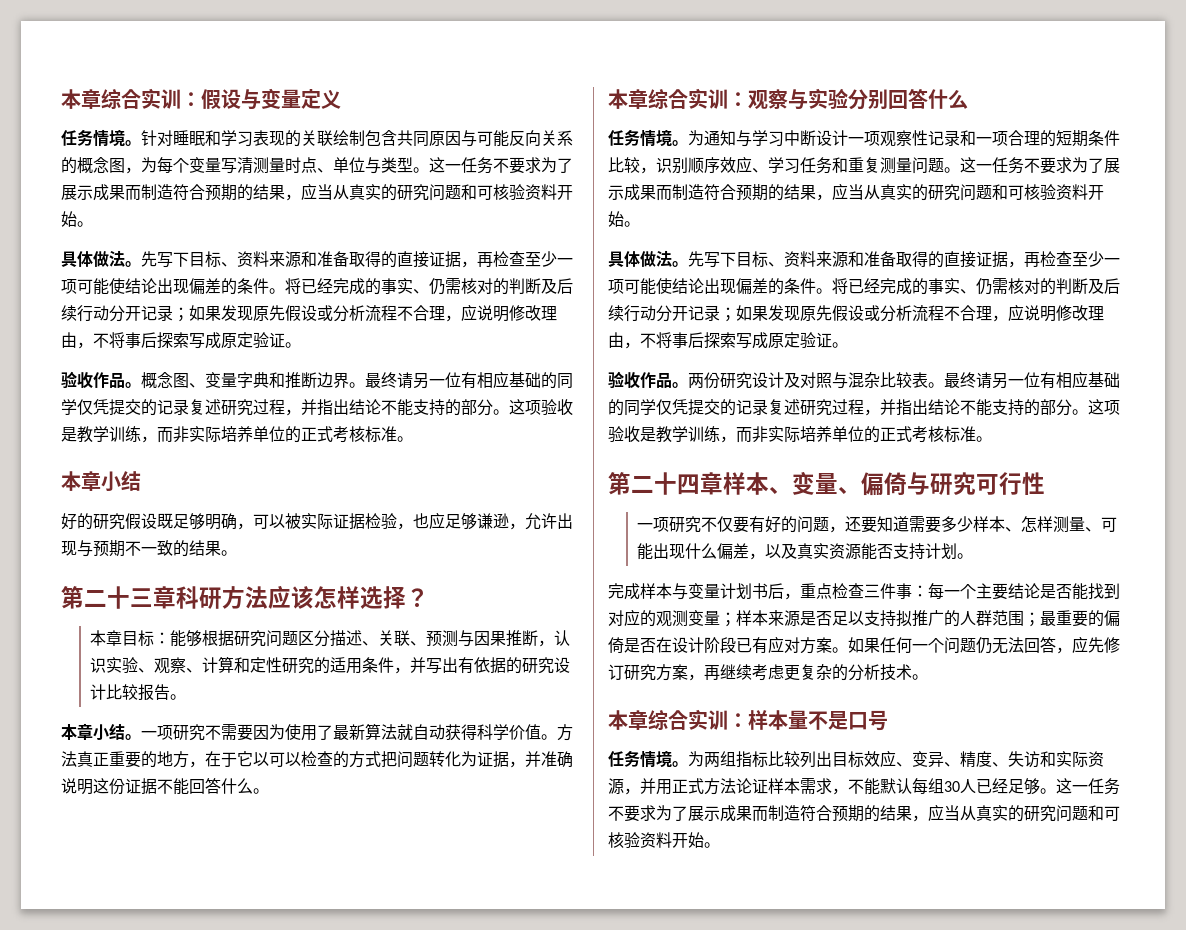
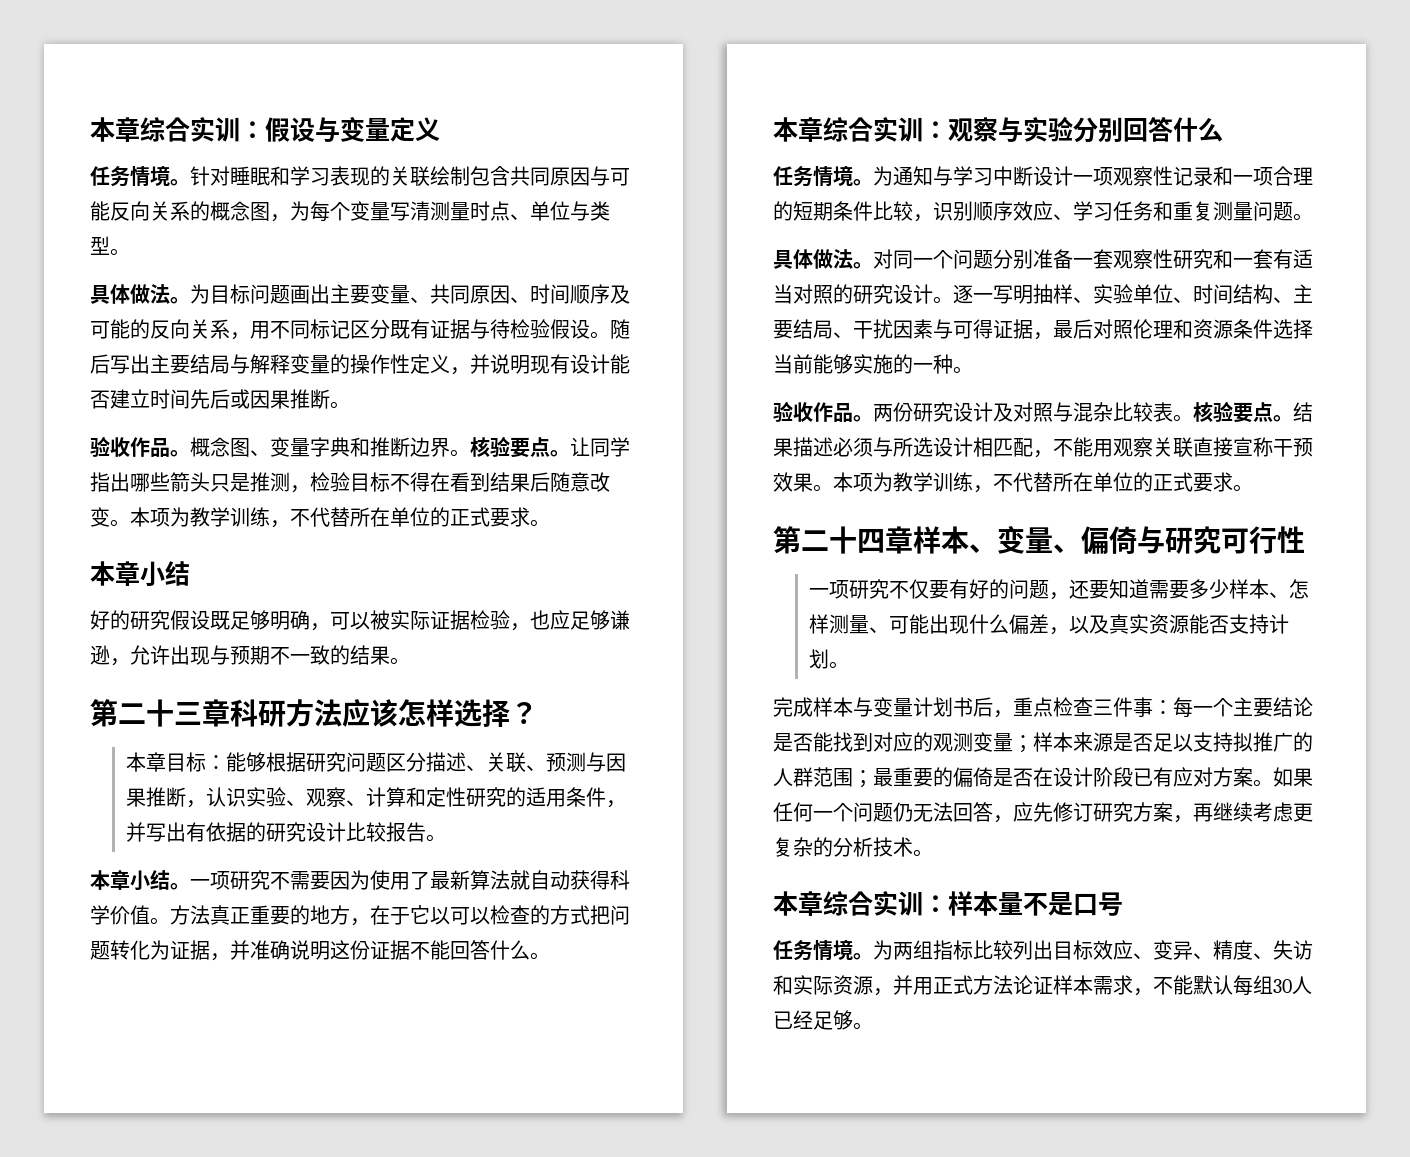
[429,157,573,174] [61,183,573,201] [61,211,93,227] [61,250,573,268] [61,278,573,295] [61,304,557,322] [61,332,285,349] 这一任务不要求为了展示成果而制造符合预期的结果，应当从真实的研究问题和可核验资料开始。 // 具体做法。先写下目标、资料来源和准备取得的直接证据，再检查至少一项可能使结论出现偏差的条件。将已经完成的事实、仍需核对的判断及后续行动分开记录；如果发现原先假设或分析流程不合理，应说明修改理由，不将事后探索写成原定验证 -> [90,284,630,304] [90,319,630,340] [90,354,630,375] [90,389,330,409] // 具体做法。为目标问题画出主要变量、共同原因、时间顺序及可能的反向关系，用不同标记区分既有证据与待检验假设。随后写出主要结局与解释变量的操作性定义，并说明现有设计能否建立时间先后或因果推断
[365,371,573,389] [61,399,573,416] [61,426,397,443] 最终请另一位有相应基础的同学仅凭提交的记录复述研究过程，并指出结论不能支持的部分。这项验收是教学训练，而非实际培养单位的正式考核标准 -> [470,436,630,458] [90,472,610,493] [90,507,530,528] 核验要点。让同学指出哪些箭头只是推测，检验目标不得在看到结果后随意改变。本项为教学训练，不代替所在单位的正式要求
[960,157,1120,174] [608,183,1104,201] [608,211,640,227] [608,250,1120,268] [608,278,1120,295] [608,304,1104,322] [608,332,832,349] 这一任务不要求为了展示成果而制造符合预期的结果，应当从真实的研究问题和可核验资料开始。 // 具体做法。先写下目标、资料来源和准备取得的直接证据，再检查至少一项可能使结论出现偏差的条件。将已经完成的事实、仍需核对的判断及后续行动分开记录；如果发现原先假设或分析流程不合理，应说明修改理由，不将事后探索写成原定验证 -> [773,249,1313,270] [773,284,1313,304] [773,319,1313,340] [773,354,953,374] // 具体做法。对同一个问题分别准备一套观察性研究和一套有适当对照的研究设计。逐一写明抽样、实验单位、时间结构、主要结局、干扰因素与可得证据，最后对照伦理和资源条件选择当前能够实施的一种
[944,371,1120,389] [608,399,1120,416] [608,426,976,443] 最终请另一位有相应基础的同学仅凭提交的记录复述研究过程，并指出结论不能支持的部分。这项验收是教学训练，而非实际培养单位的正式考核标准 -> [1193,401,1313,423] [773,437,1313,458] [773,472,1233,493] 核验要点。结果描述必须与所选设计相匹配，不能用观察关联直接宣称干预效果。本项为教学训练，不代替所在单位的正式要求
[1056,778,1120,795] [608,804,1120,822] [608,832,720,848] 这一任务不要求为了展示成果而制造符合预期的结果，应当从真实的研究问题和可核验资料开始。 -> (873, 1026) none

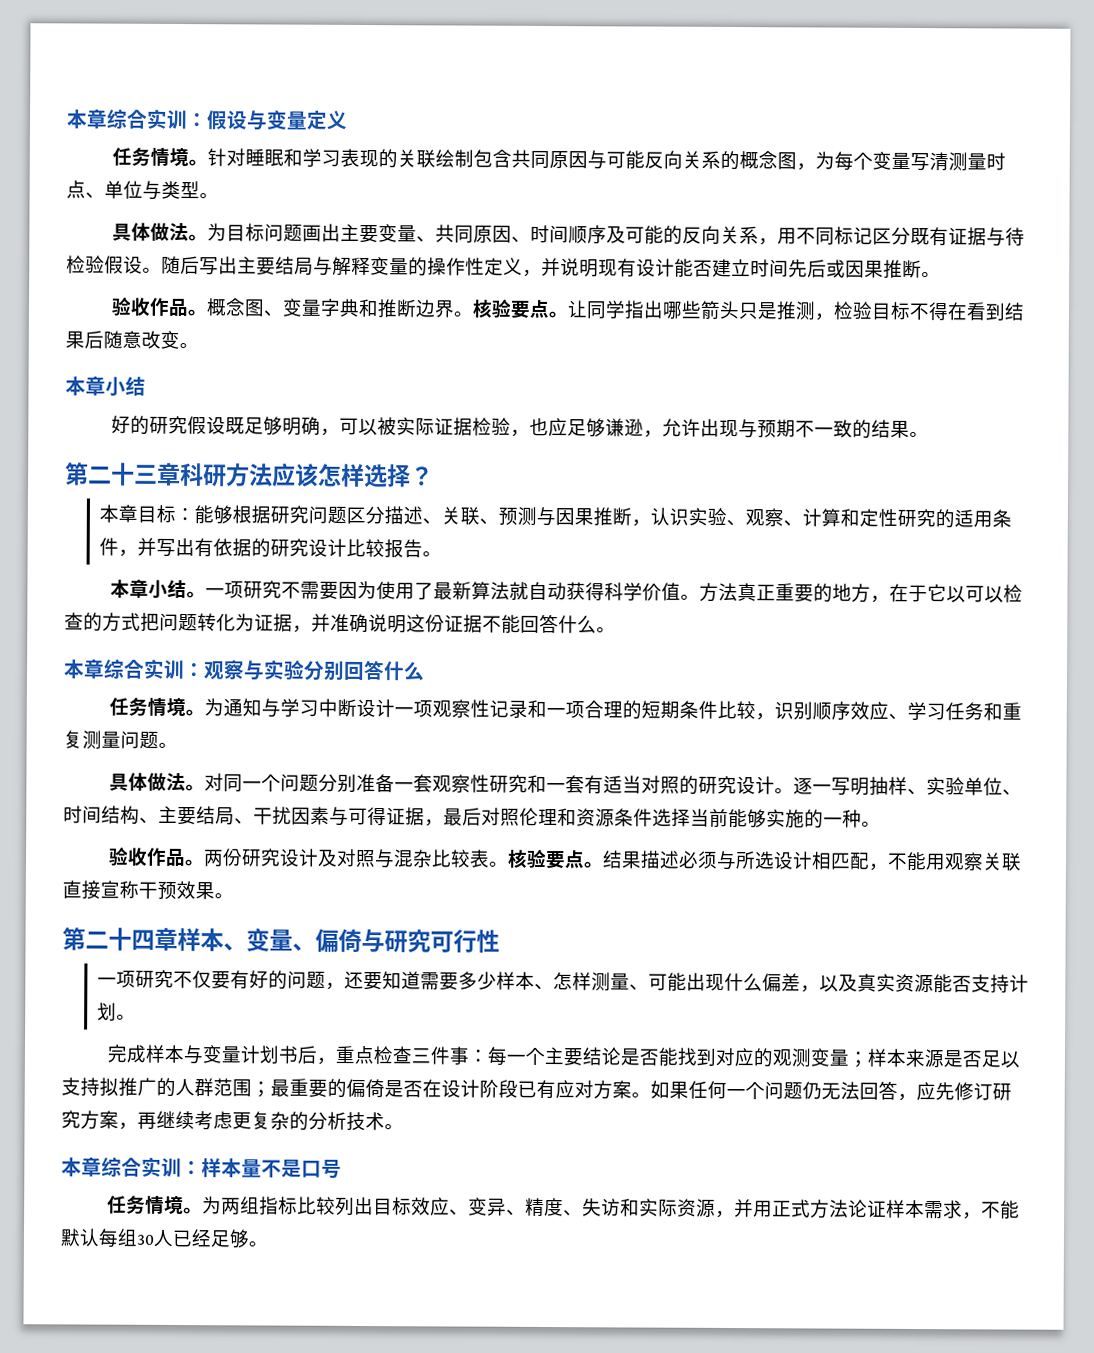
[130,507,550,528] 本项为教学训练，不代替所在单位的正式要求。 -> (199, 346) none
[833,472,1253,493] 本项为教学训练，不代替所在单位的正式要求。 -> (234, 896) none

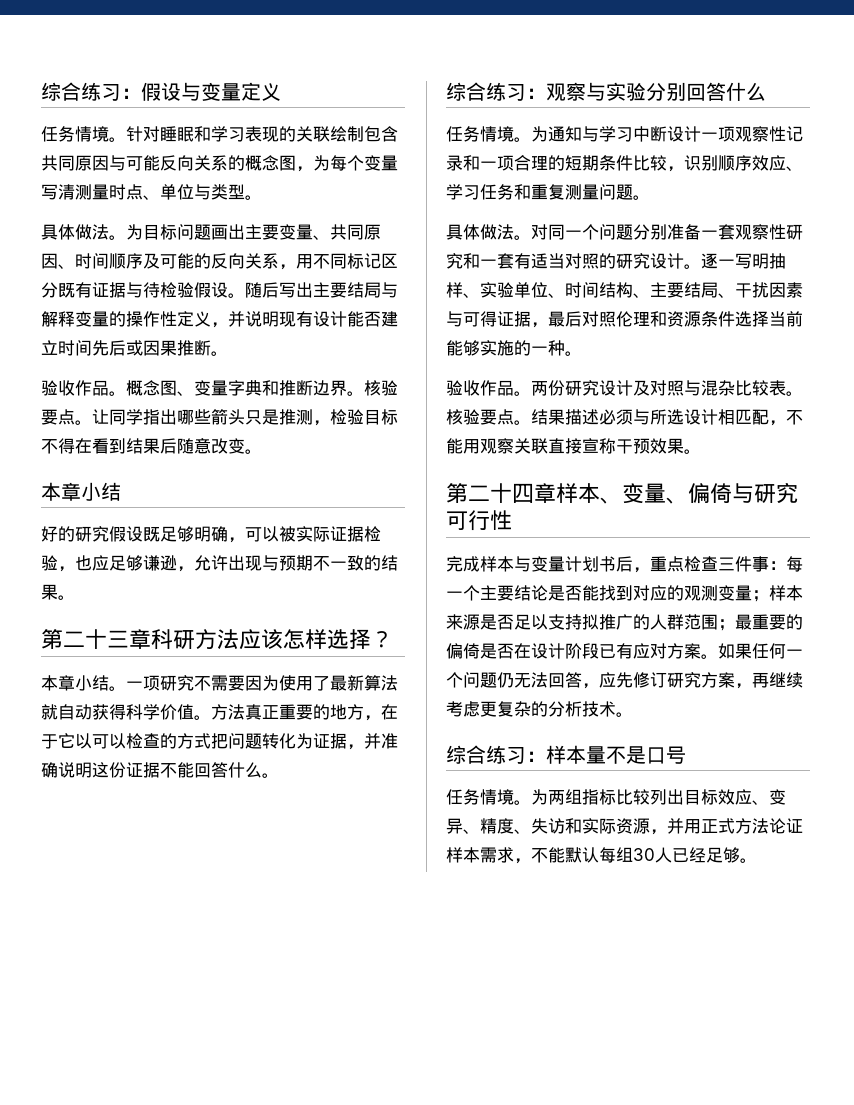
[66,108,188,130] 本章综合实训 -> [41,82,121,101] 综合练习
[98,504,1012,529] [98,537,442,559] // 本章目标：能够根据研究问题区分描述、关联、预测与因果推断，认识实验、观察、计算和定性研究的适用条件，并写出有依据的研究设计比较报告。 -> (393, 639) none
[63,658,185,680] 本章综合实训 -> [446,82,526,101] 综合练习
[96,969,1029,994] [96,1002,136,1021] // 一项研究不仅要有好的问题，还要知道需要多少样本、怎样测量、可能出现什么偏差，以及真实资源能否支持计划。 -> (512, 520) none
[61,1156,182,1178] 本章综合实训 -> [446,745,526,764] 综合练习

